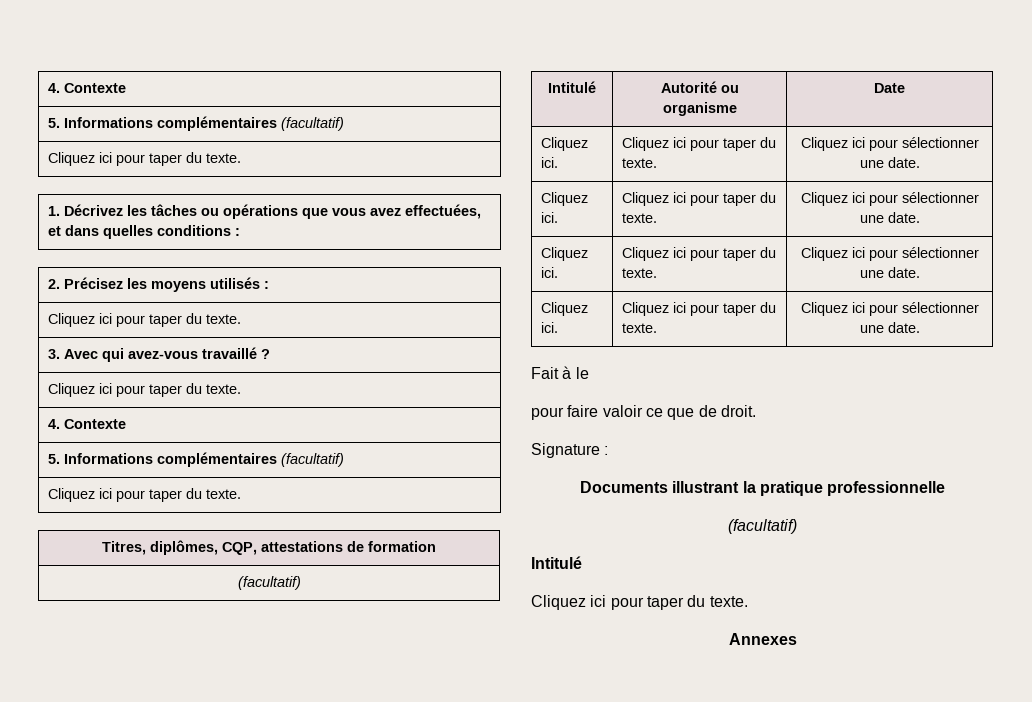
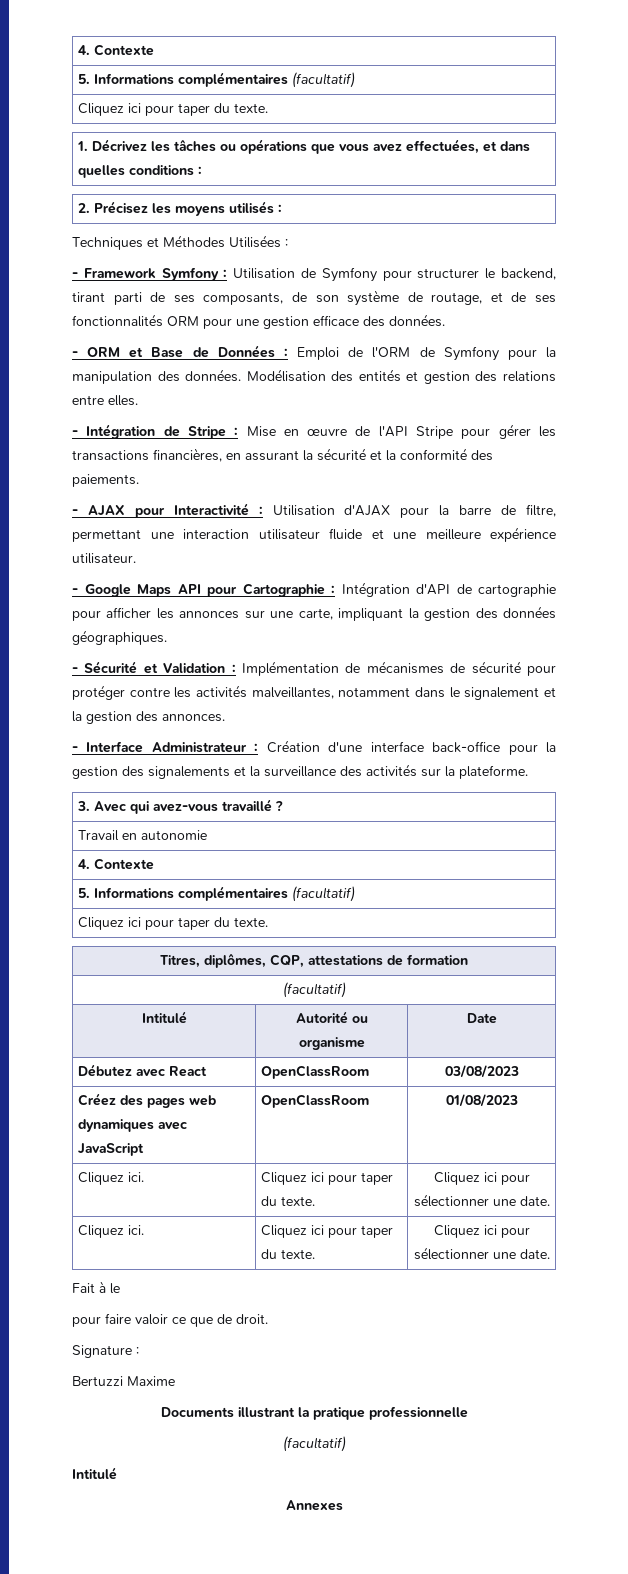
[47,313,241,327] // Cliquez ici pour taper du texte. -> [72,235,288,250] [72,267,557,282] [72,290,556,306] [72,314,445,329] [72,345,556,361] [72,369,556,384] [72,395,138,406] [72,424,557,439] [72,448,493,462] [72,474,139,487] [72,503,557,518] [72,527,556,542] [72,553,136,564] [72,582,556,597] [72,606,556,621] [72,630,167,645] [72,661,556,676] [72,685,556,700] [72,711,225,724] [72,740,556,755] [72,764,528,779] // Techniques et Méthodes Utilisées : // - Framework Symfony : Utilisation de Symfony pour structurer le backend, tirant parti de ses composants, de son système de routage, et de ses fonctionnalités ORM pour une gestion efficace des données. // - ORM et Base de Données : Emploi de l'ORM de Symfony pour la manipulation des données. Modélisation des entités et gestion des relations entre elles. // - Intégration de Stripe : Mise en œuvre de l'API Stripe pour gérer les transactions financières, en assurant la sécurité et la conformité des paiements. // - AJAX pour Interactivité : Utilisation d'AJAX pour la barre de filtre, permettant une interaction utilisateur fluide et une meilleure expérience utilisateur. // - Google Maps API pour Cartographie : Intégration d'API de cartographie pour afficher les annonces sur une carte, impliquant la gestion des données géographiques. // - Sécurité et Validation : Implémentation de mécanismes de sécurité pour protéger contre les activités malveillantes, notamment dans le signalement et la gestion des annonces. // - Interface Administrateur : Création d'une interface back-office pour la gestion des signalements et la surveillance des activités sur la plateforme.
[47,383,241,397] Cliquez ici pour taper du texte. -> [78,830,208,841] Travail en autonomie
[540,137,588,151] [540,157,558,168] [621,137,776,151] [621,158,657,168] [800,137,979,151] [859,157,920,168] [540,192,588,206] [540,212,558,223] [621,192,776,206] [621,213,657,223] [800,192,979,206] [859,212,920,223] Cliquez ici. | Cliquez ici pour taper du texte. | Cliquez ici pour sélectionner une date. // Cliquez ici. | Cliquez ici pour taper du texte. | Cliquez ici pour sélectionner une date. -> [78,1064,208,1077] [261,1065,370,1079] [444,1065,519,1078] [78,1093,217,1108] [78,1119,189,1132] [78,1143,145,1156] [261,1094,370,1108] [445,1094,518,1107] Débutez avec React | OpenClassRoom | 03/08/2023 // Créez des pages web dynamiques avec JavaScript | OpenClassRoom | 01/08/2023
(609, 450) none -> [72,1376,175,1386] // Bertuzzi Maxime
[531,595,748,610] // Cliquez ici pour taper du texte. -> (117, 1473) none

